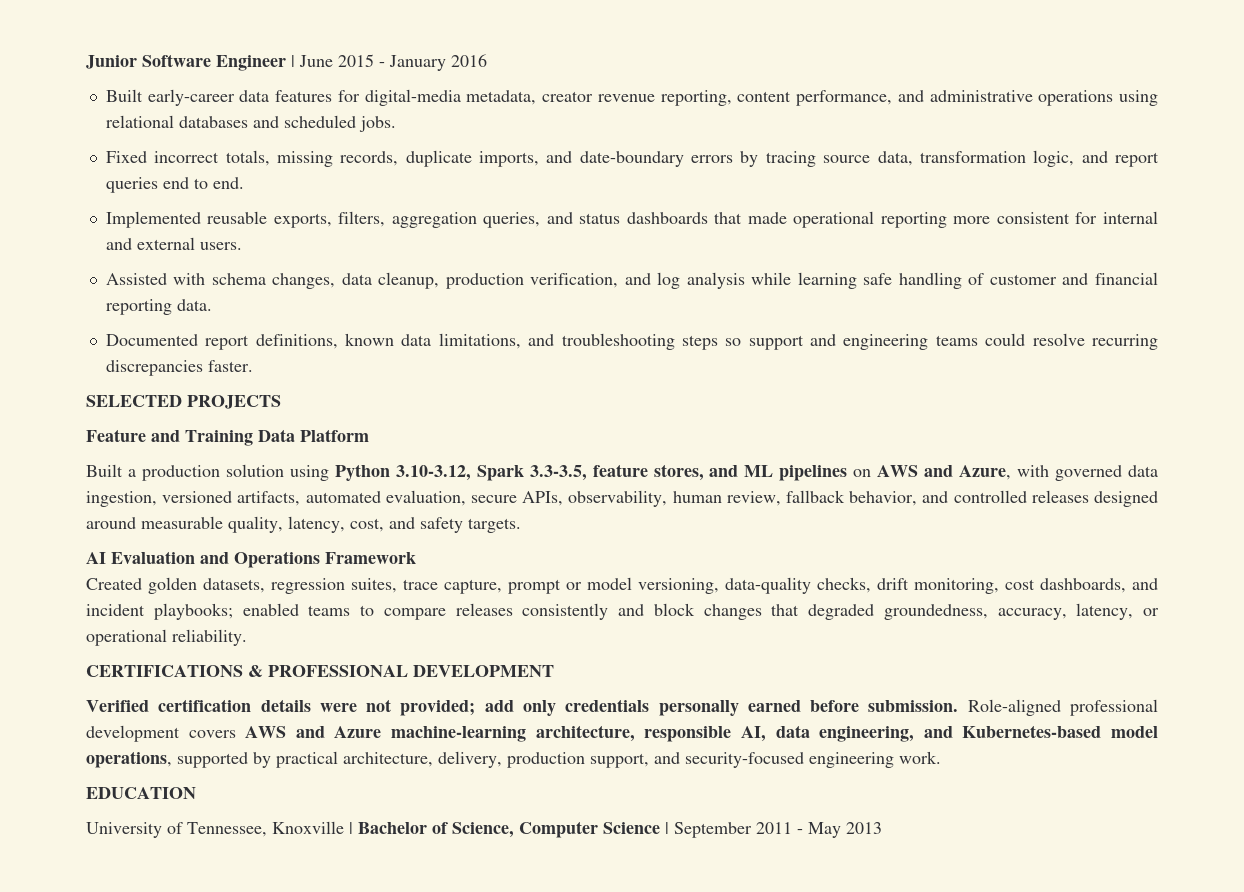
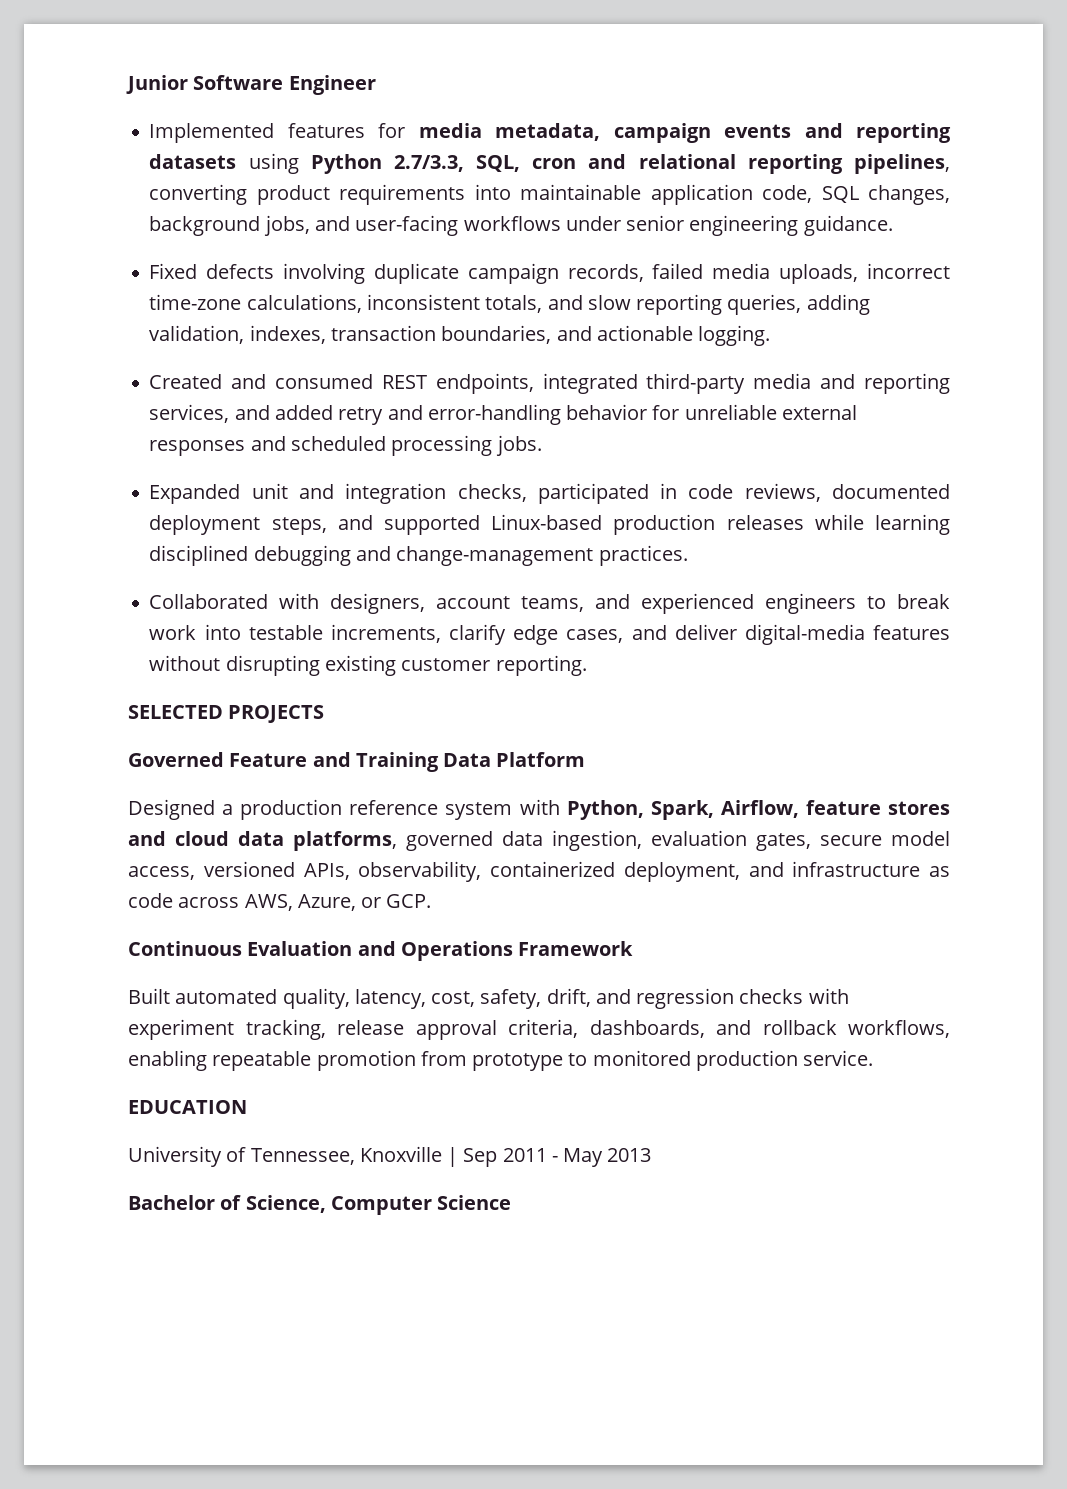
[291,54,487,71] [105,89,1158,106] [105,115,248,128] | June 2015 - January 2016 // Built early-career data features for digital-media metadata, creator revenue reporting, content performance, and administrative operations using relational databases -> [149,123,952,143] [149,153,950,174] [149,184,951,205] [149,215,893,236] [149,263,950,284] [149,294,870,315] [149,325,771,346] [149,373,950,394] [149,404,857,425] [149,440,246,456] // Implemented features for media metadata, campaign events and reporting datasets using Python 2.7/3.3, SQL, cron and relational reporting pipelines, converting product requirements into maintainable application code, SQL changes, background jobs, and user-facing workflows under senior engineering guidance. // Fixed defects involving duplicate campaign records, failed media uploads, incorrect time-zone calculations, inconsistent totals, and slow reporting queries, adding validation, indexes, transaction boundaries, and actionable logging. // Created and consumed REST endpoints, integrated third-party media and reporting services, and added retry and error-handling behavior for unreliable external responses
(356, 121) none -> [391,435,493,456] processing
[105,150,1159,167] [105,177,244,193] [105,211,1159,228] [105,237,242,250] [105,272,1158,289] [105,299,212,315] [105,333,1159,350] [105,360,253,376] Fixed incorrect totals, missing records, duplicate imports, and date-boundary errors by tracing source data, transformation logic, and report queries end to end. // Implemented reusable exports, filters, aggregation queries, and status dashboards that made operational reporting more consistent for internal and external users. // Assisted with schema changes, data cleanup, production verification, and log analysis while learning safe handling of customer and financial reporting data. // Documented report definitions, known data limitations, and troubleshooting steps so support and engineering teams could resolve recurring discrepancies faster. -> [149,483,950,504] [149,514,951,535] [149,545,688,566] [149,593,951,614] [149,624,950,645] [149,655,587,676] Expanded unit and integration checks, participated in code reviews, documented deployment steps, and supported Linux-based production releases while learning disciplined debugging and change-management practices. // Collaborated with designers, account teams, and experienced engineers to break work into testable increments, clarify edge cases, and deliver digital-media features without disrupting existing customer reporting.
(281, 402) none -> [128,752,224,767] Governed
[86,464,123,477] Built -> [128,799,215,820] Designed
[225,464,1159,481] [86,490,1159,507] [86,516,521,533] [86,551,416,568] [86,577,1158,594] [86,603,1159,620] [86,629,247,646] [86,665,554,677] [86,699,1159,716] [86,725,1159,742] [86,751,941,768] solution using Python 3.10-3.12, Spark 3.3-3.5, feature stores, and ML pipelines on AWS and Azure, with governed data ingestion, versioned artifacts, automated evaluation, secure APIs, observability, human review, fallback behavior, and controlled releases designed around measurable quality, latency, cost, and safety targets. // AI Evaluation and Operations Framework // Created golden datasets, regression suites, trace capture, prompt or model versioning, data-quality checks, drift monitoring, cost dashboards, and incident playbooks; enabled teams to compare releases consistently and block changes that degraded groundedness, accuracy, latency, or operational reliability. // CERTIFICATIONS & PROFESSIONAL DEVELOPMENT // Verified certification details were not provided; add only credentials personally earned before submission. Role-aligned professional development covers AWS and Azure machine-learning architecture, responsible AI, data engineering, and Kubernetes-based model operations, supported by practical architecture, delivery, production support, and security-focused engineering work. -> [349,799,950,820] [128,830,950,851] [128,861,950,882] [128,893,432,911] [128,941,634,961] [128,988,849,1009] [128,1019,950,1040] [128,1050,874,1071] reference system with Python, Spark, Airflow, feature stores and cloud data platforms, governed data ingestion, evaluation gates, secure model access, versioned APIs, observability, containerized deployment, and infrastructure as code across AWS, Azure, or GCP. // Continuous Evaluation and Operations Framework // Built automated quality, latency, cost, safety, drift, and regression checks with experiment tracking, release approval criteria, dashboards, and rollback workflows, enabling repeatable promotion from prototype to monitored production service.
(353, 828) none -> [463,1148,652,1167] Sep 2011 - May 2013 //
[665,822,882,838] | September 2011 - May 2013 -> (512, 1202) none

